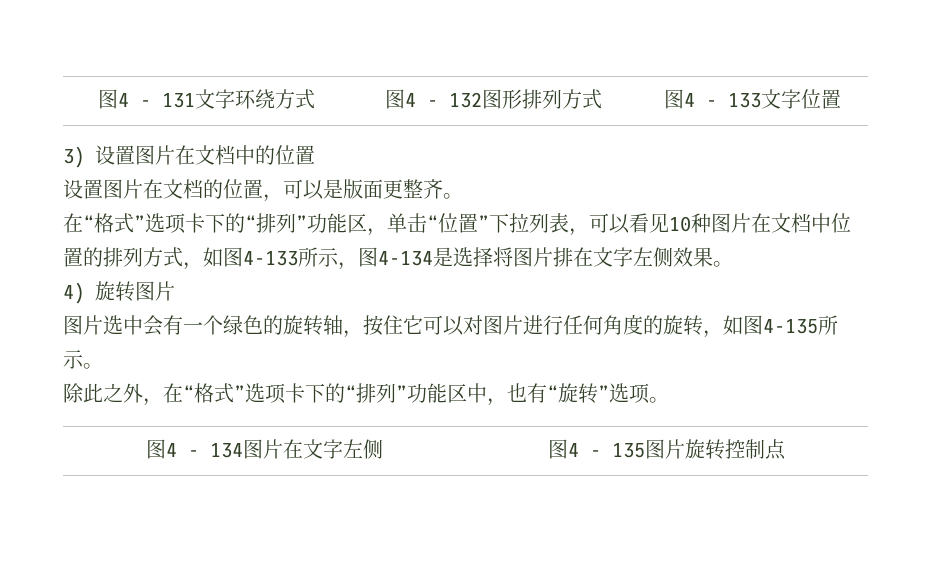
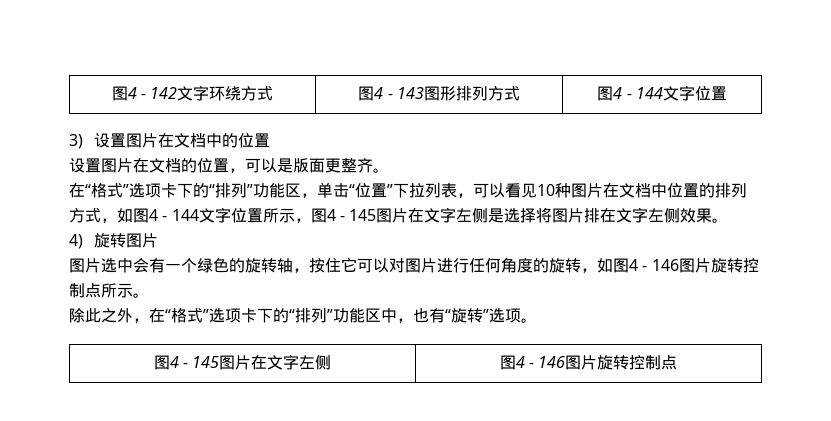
[98,89,195,109] 图4 - 131 -> [111,86,178,101] 图4 - 142
[448,92,482,108] 132 -> [396,87,424,99] 143
[727,93,761,108] 133 -> [635,87,663,99] 144
[243,247,433,270] 4-133所示，图4-134 -> [149,207,489,223] 4 - 144文字位置所示，图4 - 145图片在文字左侧
[763,319,818,334] 4-135 -> [629,258,759,273] [69,283,101,298] 4 - 146图片旋转控制点
[210,443,243,458] 134 -> [192,356,220,368] 145
[612,443,645,458] 135 -> [538,356,566,368] 146

